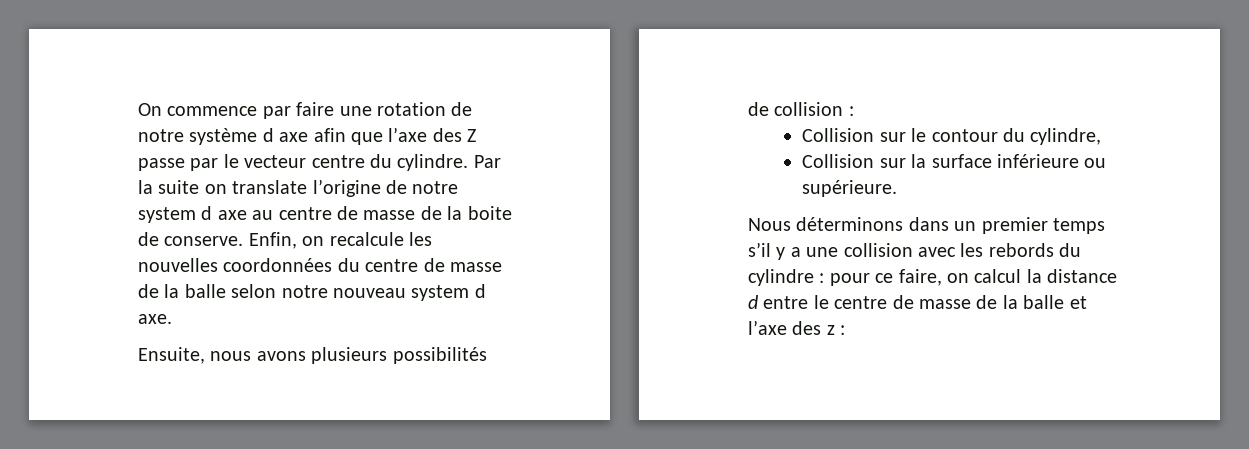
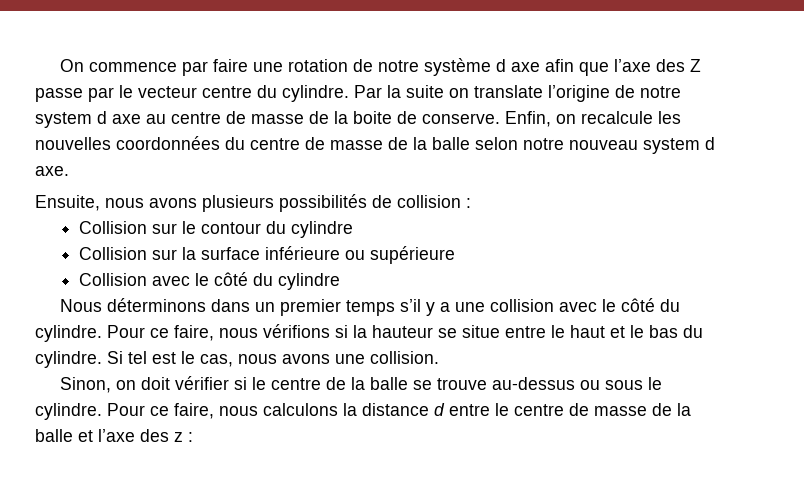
[1030,128,1102,145] cylindre, -> [290,221,353,238] cylindre
[802,180,898,197] supérieure. -> [369,246,455,264] [78,272,340,290] supérieure // Collision avec le côté du cylindre
[960,243,1082,257] [748,269,1022,286] les rebords du cylindre : pour ce faire, on calcul -> [602,298,681,312] [35,324,703,342] [35,351,439,368] [60,376,663,393] [35,403,338,420] le côté du cylindre. Pour ce faire, nous vérifions si la hauteur se situe entre le haut et le bas du cylindre. Si tel est le cas, nous avons une collision. // Sinon, on doit vérifier si le centre de la balle se trouve au-dessus ou sous le cylindre. Pour ce faire, nous calculons

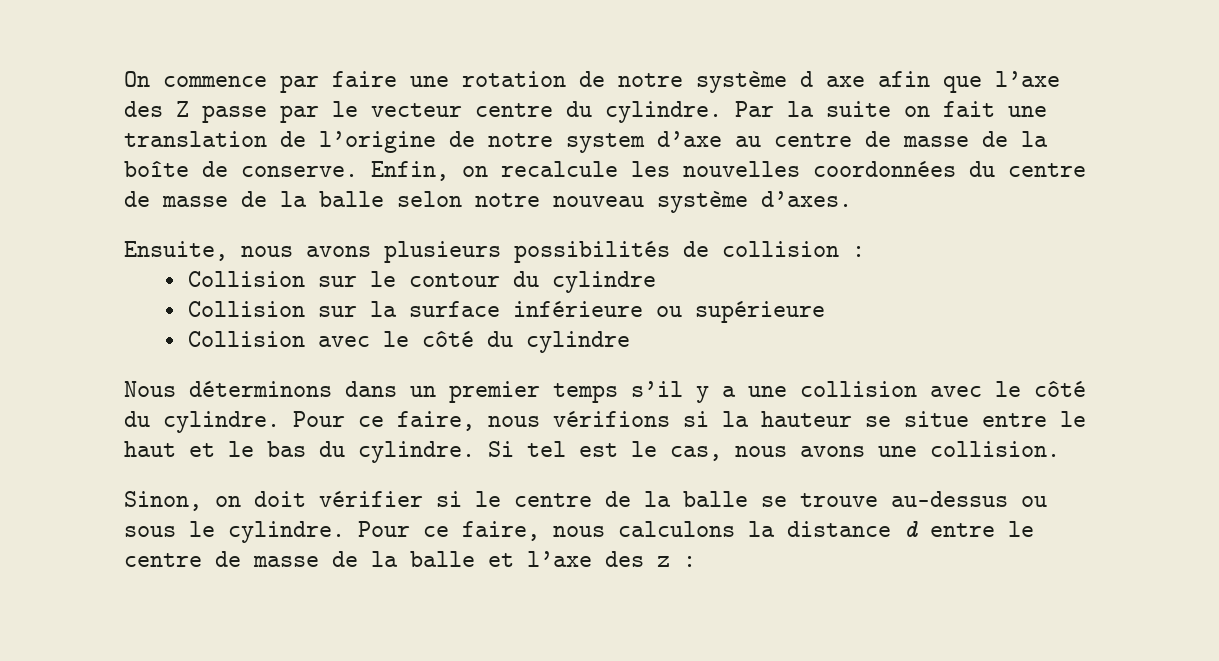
[474,85,543,98] translate -> [943,101,1047,117] [124,131,306,147] fait une translation de
[97,111,141,124] d axe -> [657,131,722,147] d’axe
[353,111,392,124] boite -> [124,161,189,177] boîte
[643,137,715,154] [35,166,69,176] system d axe. -> [657,191,852,213] système d’axes.

